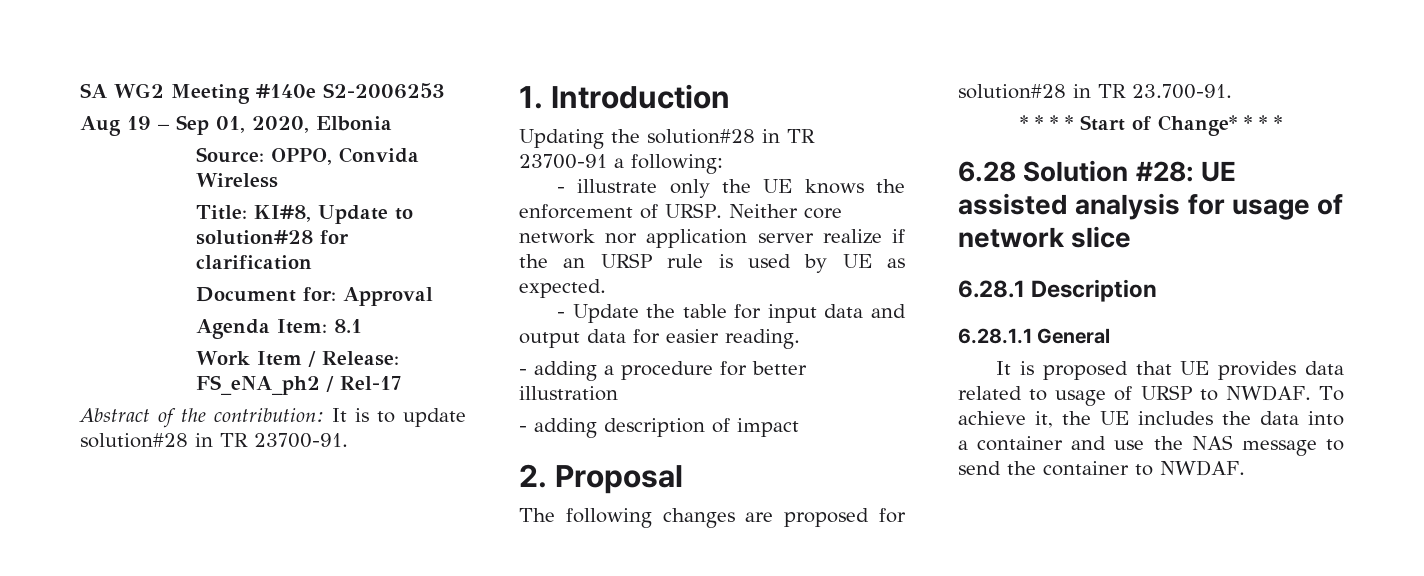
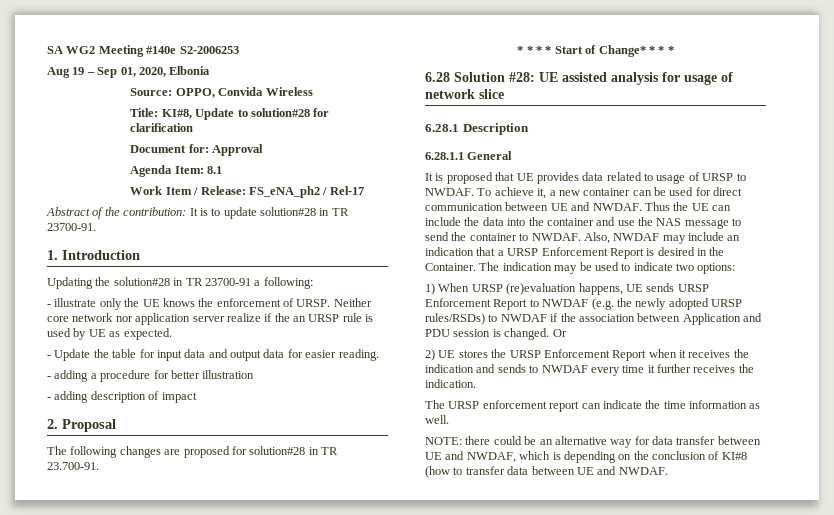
[1062,411,1213,425] the UE includes -> [549,187,743,196] [425,202,731,211] [425,217,461,226] a new container can be used for direct communication between UE and NWDAF. Thus the UE can include
[958,440,968,450] a -> [528,217,544,226] the
(1245, 468) none -> [583,232,741,244] [425,247,725,259] [425,262,736,274] [425,283,709,295] [425,298,742,310] [425,313,762,325] [425,328,567,340] [425,349,749,361] [425,364,754,376] [425,379,476,388] [425,400,761,412] [425,415,449,424] [425,436,761,448] [425,451,747,463] [425,466,668,478] Also, NWDAF may include an indication that a URSP Enforcement Report is desired in the Container. The indication may be used to indicate two options: // 1) When URSP (re)evaluation happens, UE sends URSP Enforcement Report to NWDAF (e.g. the newly adopted URSP rules/RSDs) to NWDAF if the association between Application and PDU session is changed. Or // 2) UE stores the URSP Enforcement Report when it receives the indication and sends to NWDAF every time it further receives the indication. // The URSP enforcement report can indicate the time information as well. // NOTE: there could be an alternative way for data transfer between UE and NWDAF, which is depending on the conclusion of KI#8 (how to transfer data between UE and NWDAF.

